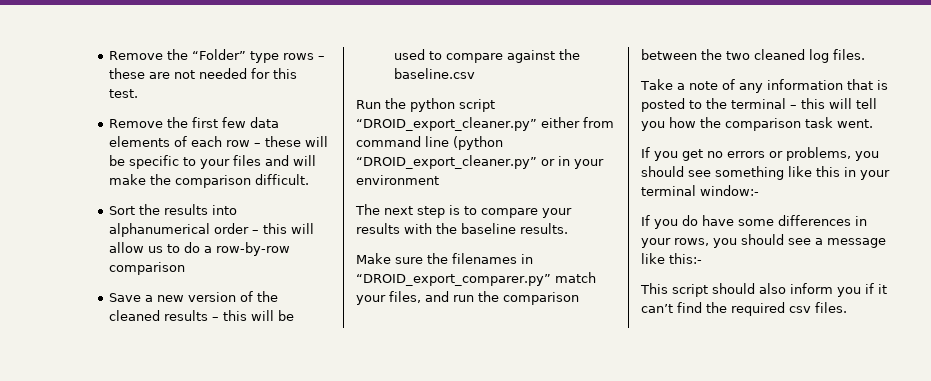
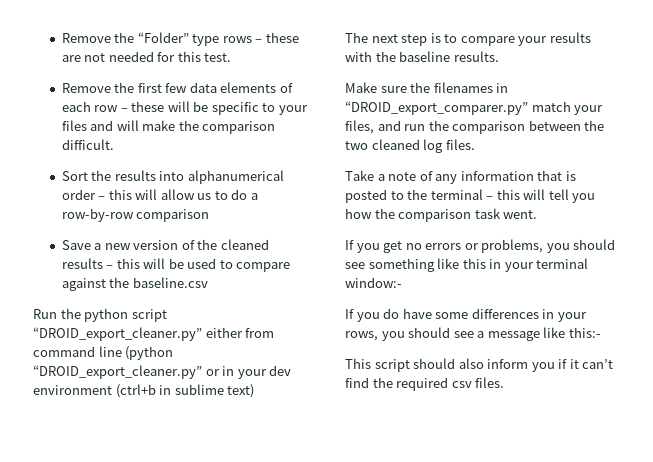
(604, 164) none -> [269,365,292,376] dev
(439, 180) none -> [115,384,255,398] (ctrl+b in sublime text)

